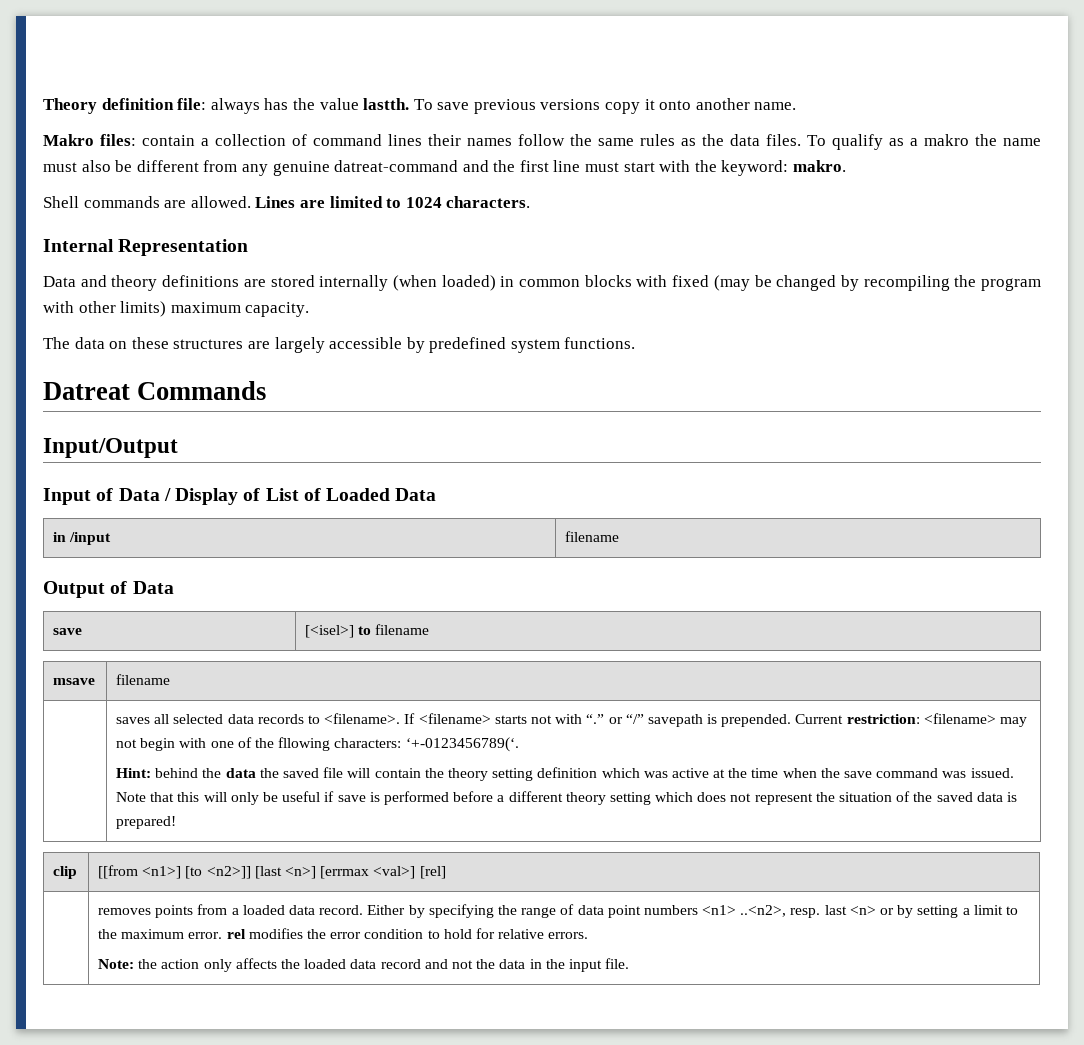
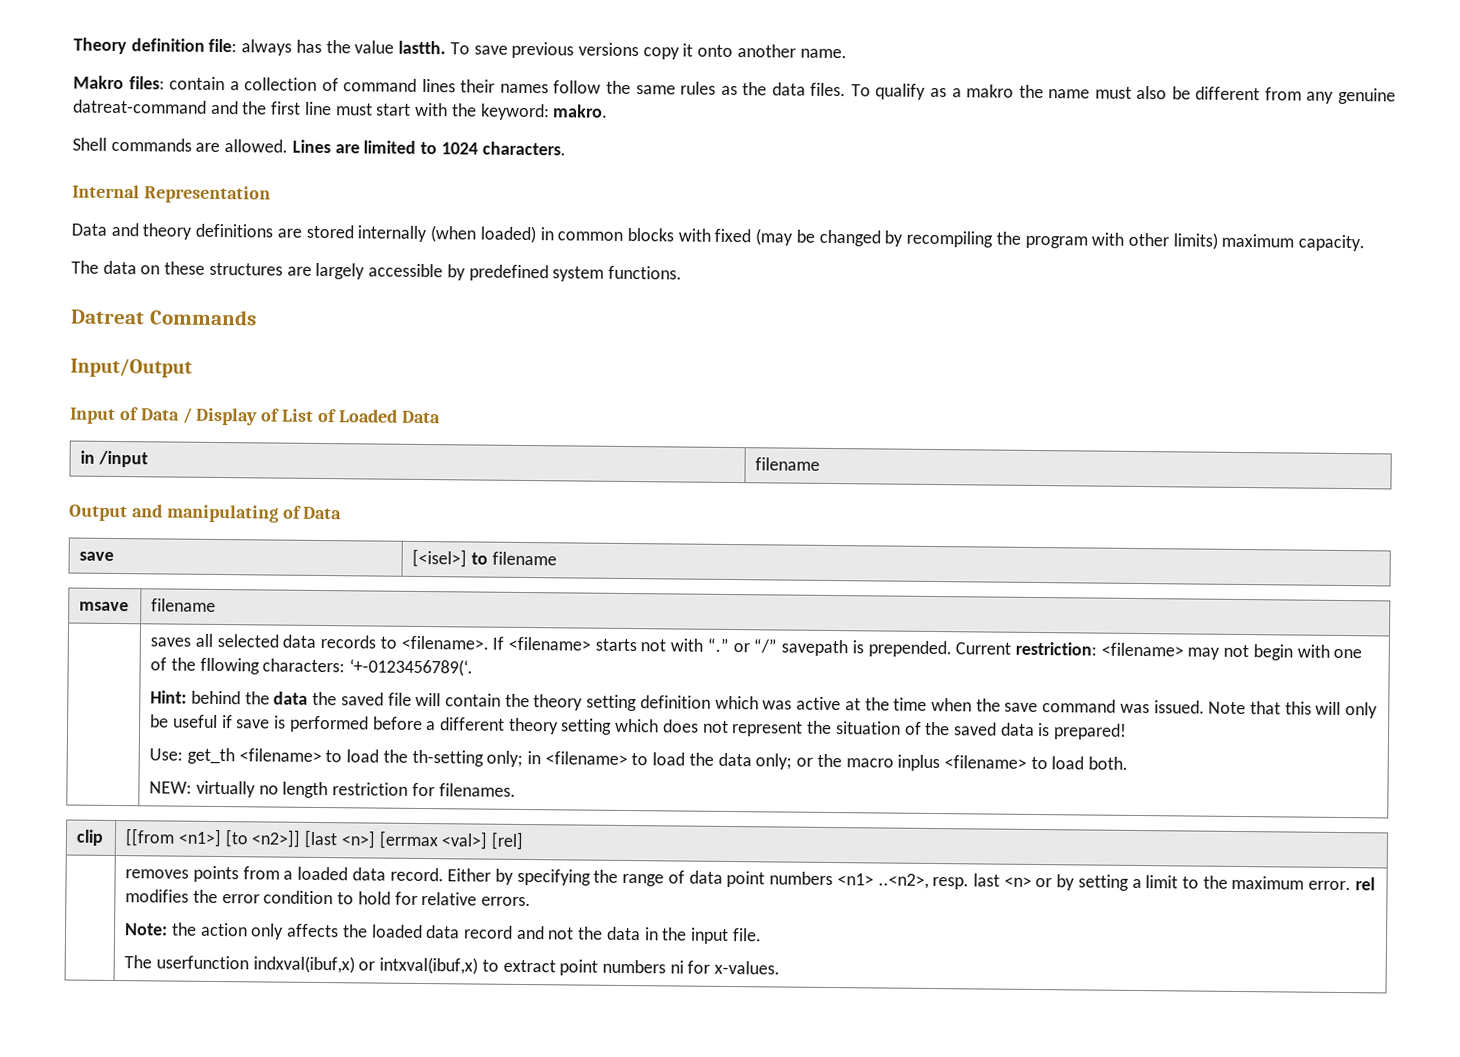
(105, 589) none -> [131,504,279,523] and manipulating
(177, 822) none -> [149,747,1129,772] [149,780,516,799] // Use: get_th <filename> to load the th-setting only; in <filename> to load the data only; or the macro inplus <filename> to load both. // NEW: virtually no length restriction for filenames.
(630, 963) none -> [124,955,781,976] // The userfunction indxval(ibuf,x) or intxval(ibuf,x) to extract point numbers ni for x-values.

